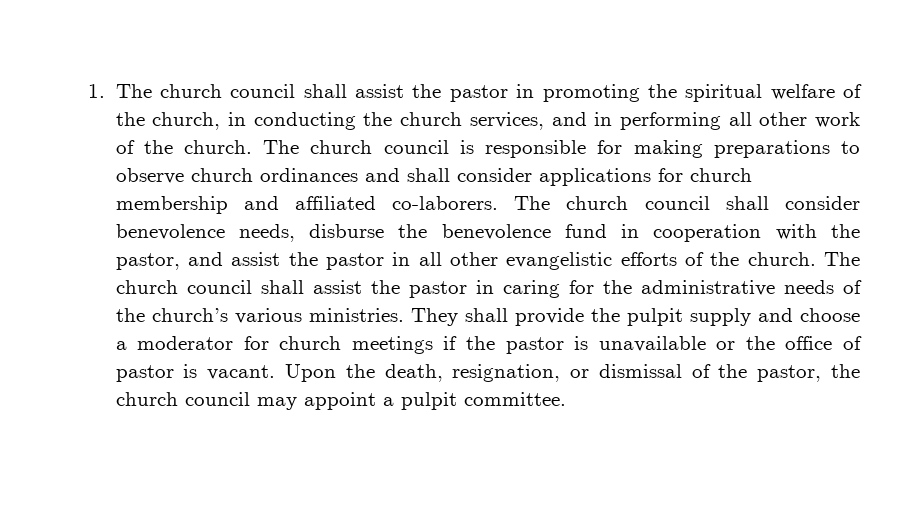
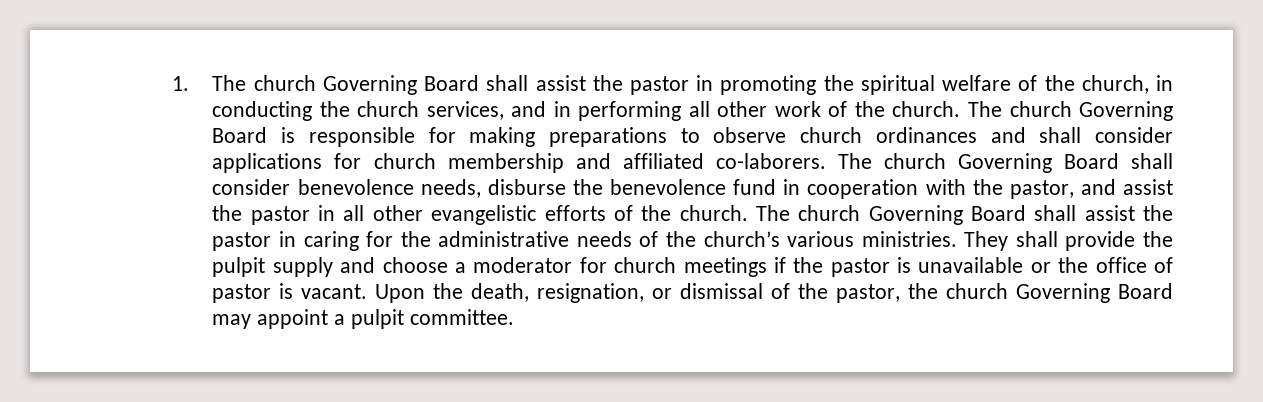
[230,84,296,98] council -> [322,75,480,95] Governing Board
[383,140,449,154] council -> [1078,101,1173,121] [212,127,268,143] Governing Board
[644,196,710,210] council -> [957,153,1119,173] Governing Board
[186,280,252,294] council -> [868,205,1026,225] Governing Board
[184,392,250,406] council -> [1016,283,1173,303] Governing Board

